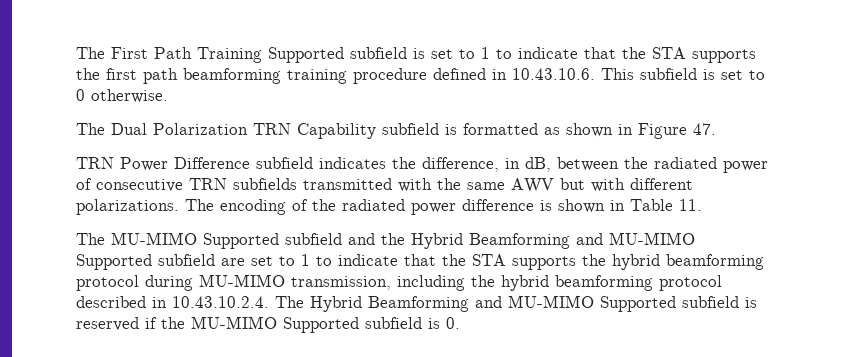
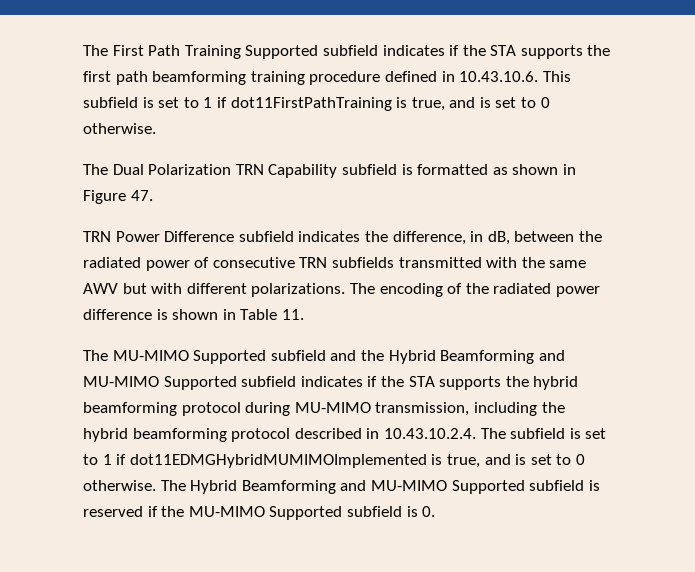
[413,47,616,59] is set to 1 to indicate that -> [382,45,460,56] indicates if
(765, 75) none -> [203,97,537,111] 1 if dot11FirstPathTraining is true, and is set to
[221,254,436,266] are set to 1 to indicate that -> [300,376,378,387] indicates if
(304, 302) none -> [510,428,607,439] [83,454,585,468] [83,480,186,491] subfield is set to 1 if dot11EDMGHybridMUMIMOImplemented is true, and is set to 0 otherwise. The

